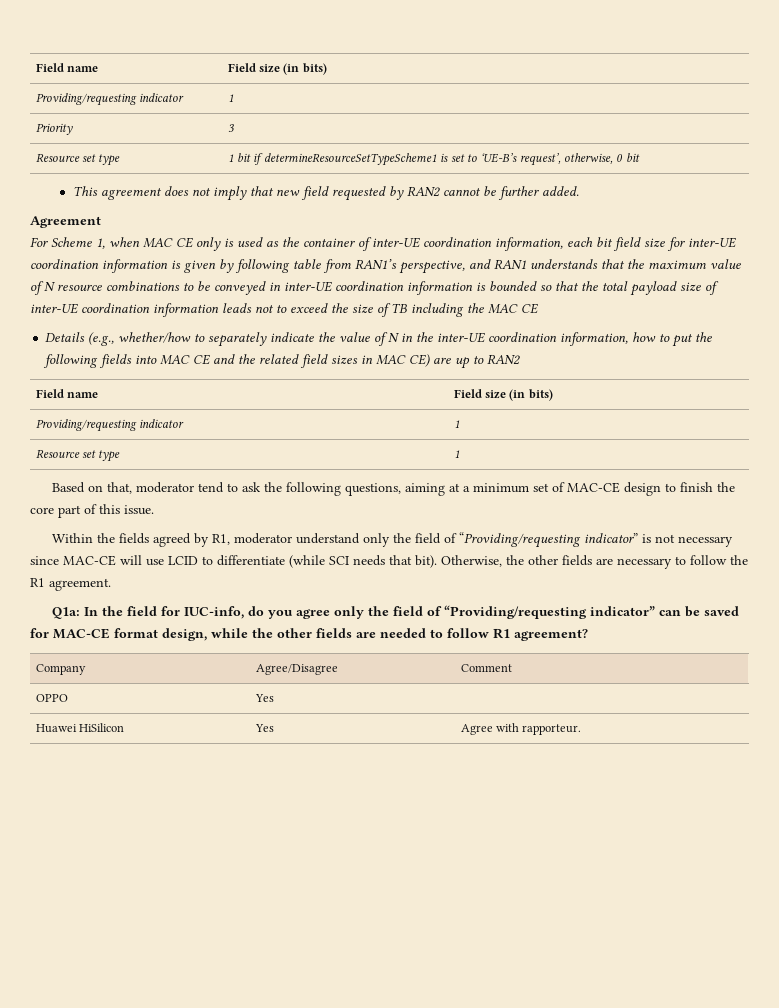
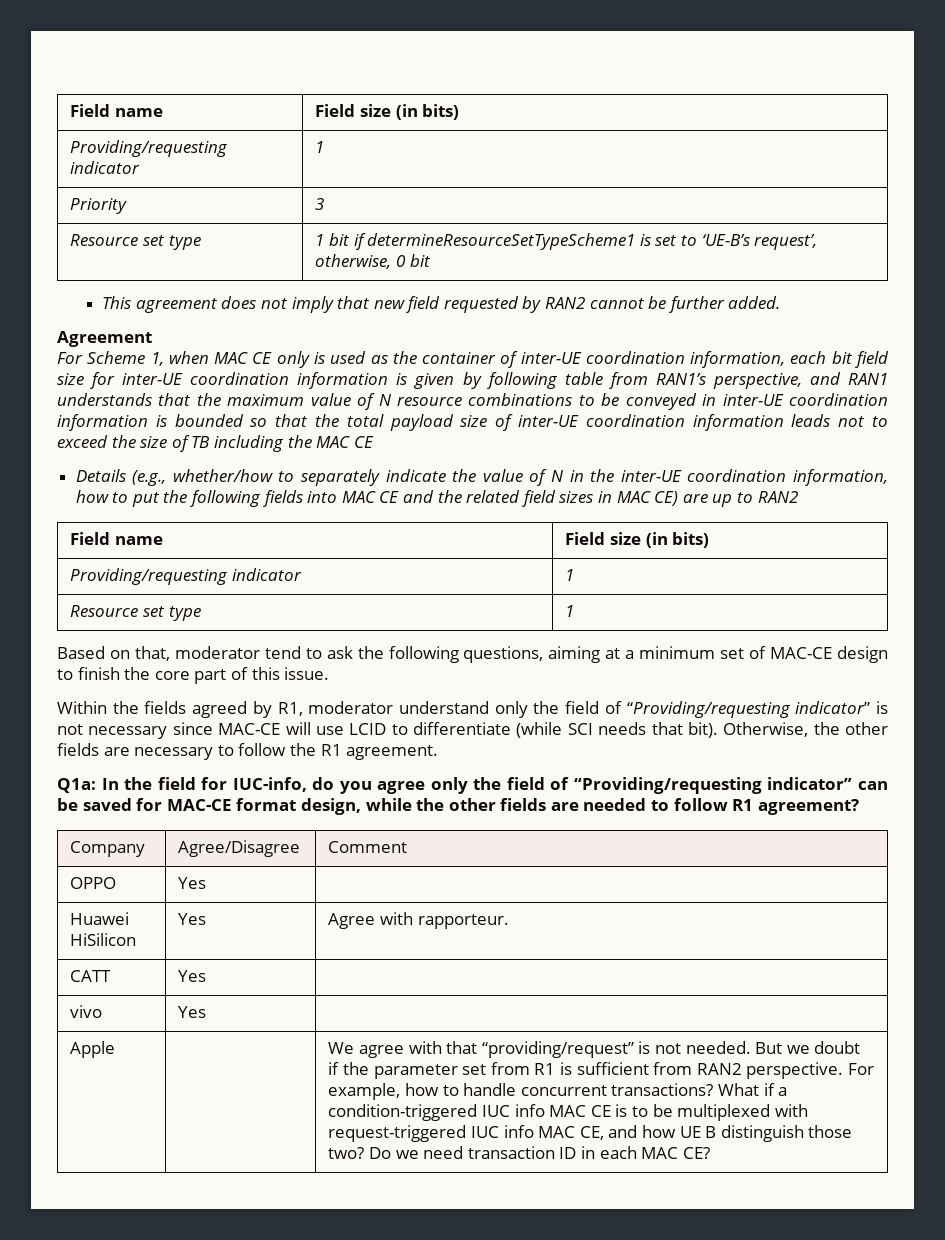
(582, 729) none -> [70,970,112,982] [178,970,207,982] [70,1005,103,1018] [178,1006,207,1018] [70,1041,116,1058] [328,1041,861,1058] [328,1062,874,1079] [328,1083,788,1100] [328,1104,808,1121] [328,1125,853,1142] [328,1146,710,1159] // CATT | Yes | // vivo | Yes | // Apple | | We agree with that “providing/request” is not needed. But we doubt if the parameter set from R1 is sufficient from RAN2 perspective. For example, how to handle concurrent transactions? What if a condition-triggered IUC info MAC CE is to be multiplexed with request-triggered IUC info MAC CE, and how UE B distinguish those two? Do we need transaction ID in each MAC CE?

